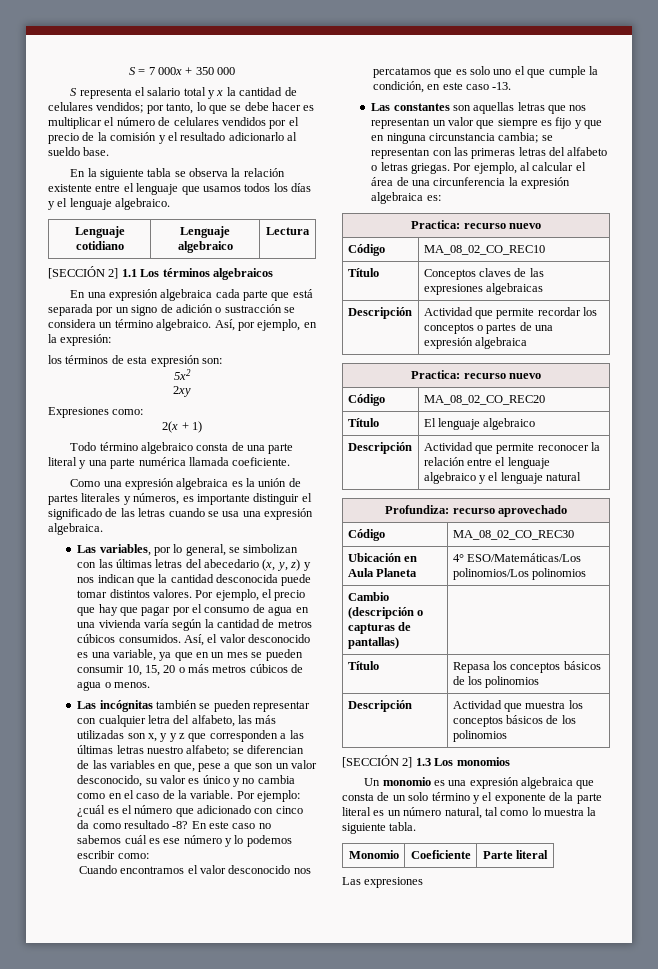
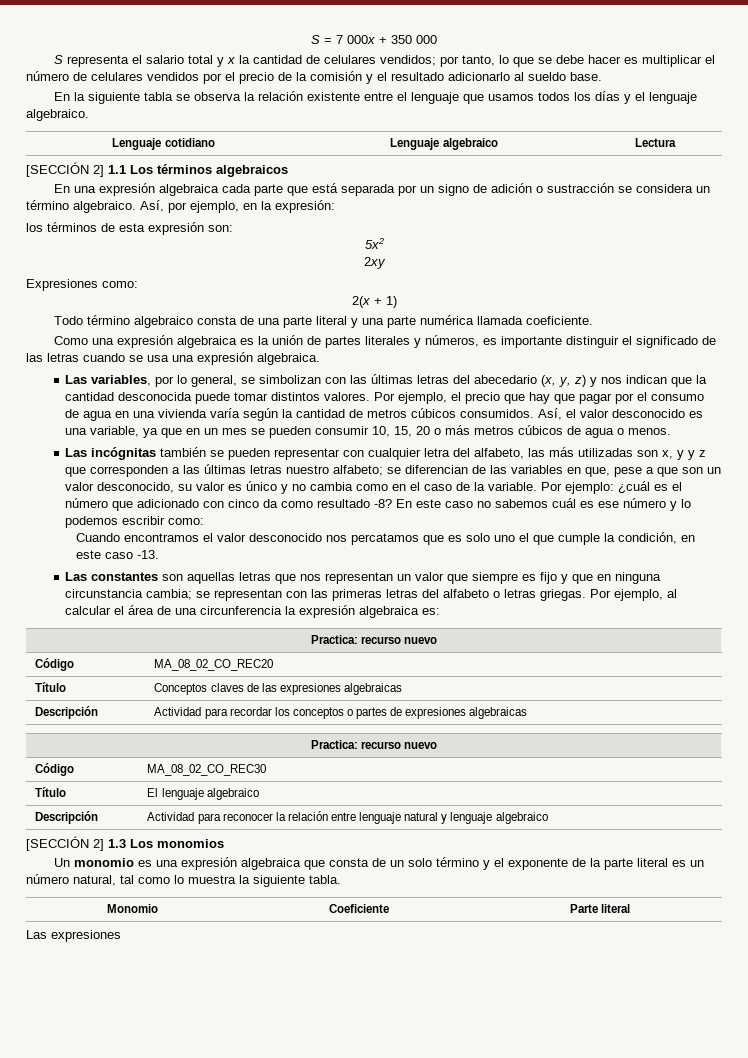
[423,245,545,255] MA_08_02_CO_REC10 -> [154,659,274,671] MA_08_02_CO_REC20
[474,308,535,319] que permite -> [204,708,228,719] para
[535,325,554,331] [423,337,527,349] [411,370,541,379] [347,394,385,406] [423,395,545,405] una expresión algebraica // Practica: recurso nuevo // Código | MA_08_02_CO_REC20 -> [405,707,528,719] [310,740,438,749] [35,763,75,776] [147,764,267,776] expresiones algebraicas // Practica: recurso nuevo // Código | MA_08_02_CO_REC30
[474,443,535,454] que permite -> [197,813,221,824] para
[495,457,550,469] [423,472,582,484] [385,505,567,517] [347,529,385,541] [452,530,574,540] [347,553,417,562] [347,568,417,577] [452,553,581,562] [452,568,586,580] [347,592,389,601] [347,607,423,619] [347,622,411,634] [347,637,399,649] [347,661,379,670] [452,661,601,673] [452,676,540,688] [347,700,412,712] [452,700,583,712] [452,715,576,727] [452,730,507,742] el lenguaje algebraico y el lenguaje natural // Profundiza: recurso aprovechado // Código | MA_08_02_CO_REC30 // Ubicación en Aula Planeta | 4° ESO/Matemáticas/Los polinomios/Los polinomios // Cambio (descripción o capturas de pantallas) | // Título | Repasa los conceptos básicos de los polinomios // Descripción | Actividad que muestra los conceptos básicos de los polinomios -> [359,812,548,824] lenguaje natural y lenguaje algebraico

